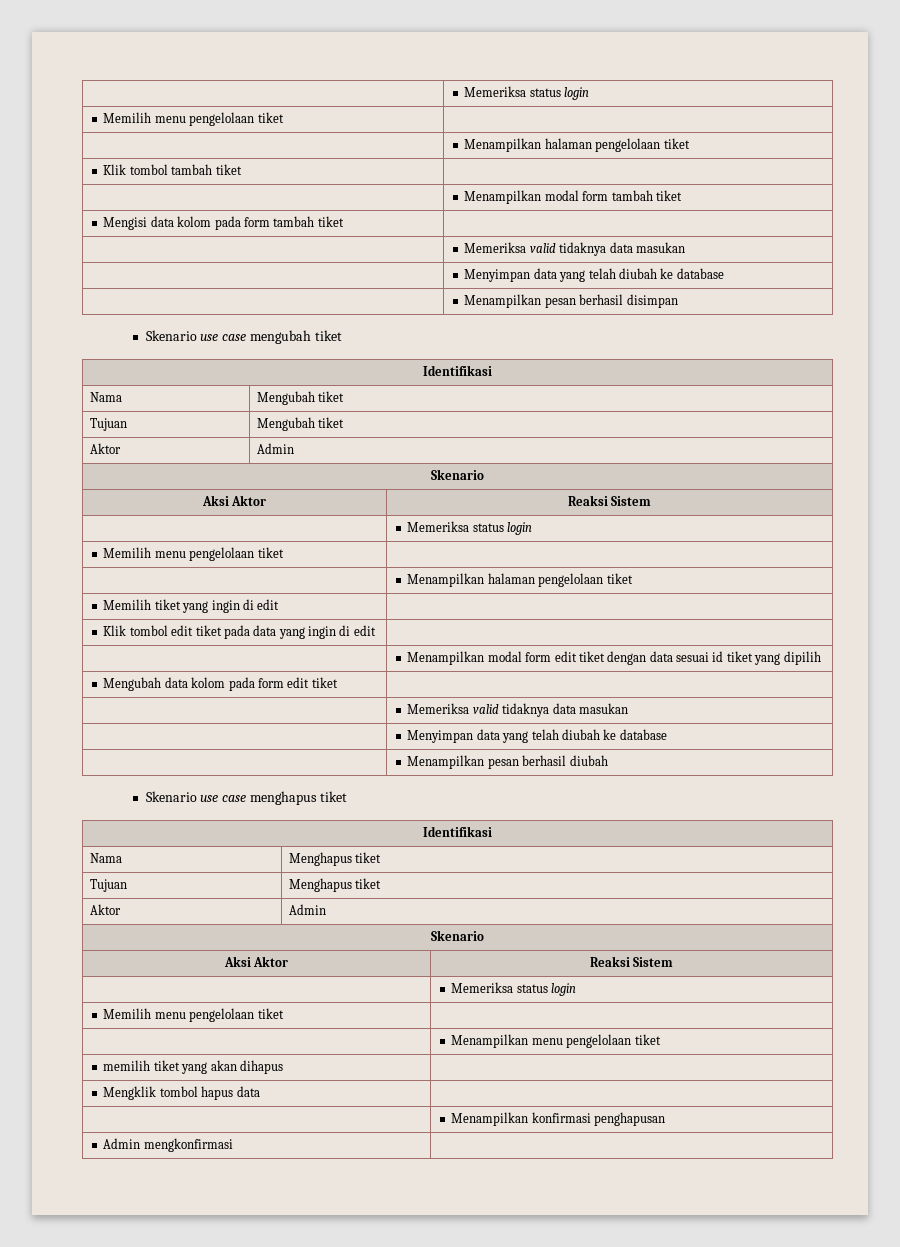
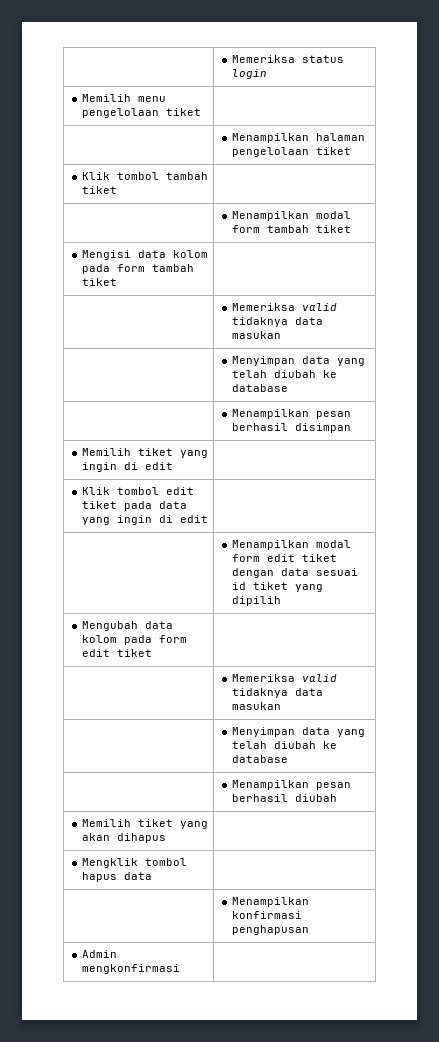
[145,330,342,344] [423,365,492,376] [89,392,122,402] [256,391,345,405] [89,418,127,431] [256,417,345,431] [89,443,121,454] [256,443,294,454] [431,469,484,480] [201,495,267,506] [567,495,652,506] [407,521,533,535] [103,547,284,561] [407,573,633,587] // Skenario use case mengubah tiket // Identifikasi // Nama | Mengubah tiket // Tujuan | Mengubah tiket // Aktor | Admin // Skenario // Aksi Aktor | Reaksi Sistem // | Memeriksa status login // Memilih menu pengelolaan tiket | // | Menampilkan halaman pengelolaan tiket -> (351, 428) none
[145,791,347,805] [423,826,492,837] [89,853,122,863] [288,852,382,866] [89,879,127,892] [288,878,382,892] [89,904,121,915] [288,904,326,915] [431,930,484,941] [223,956,289,967] [589,956,674,967] [451,982,577,996] [103,1008,284,1022] [451,1034,661,1048] [103,1060,151,1071] // Skenario use case menghapus tiket // Identifikasi // Nama | Menghapus tiket // Tujuan | Menghapus tiket // Aktor | Admin // Skenario // Aksi Aktor | Reaksi Sistem // | Memeriksa status login // Memilih menu pengelolaan tiket | // | Menampilkan menu pengelolaan tiket // memilih -> [81,819,131,827] // Memilih

